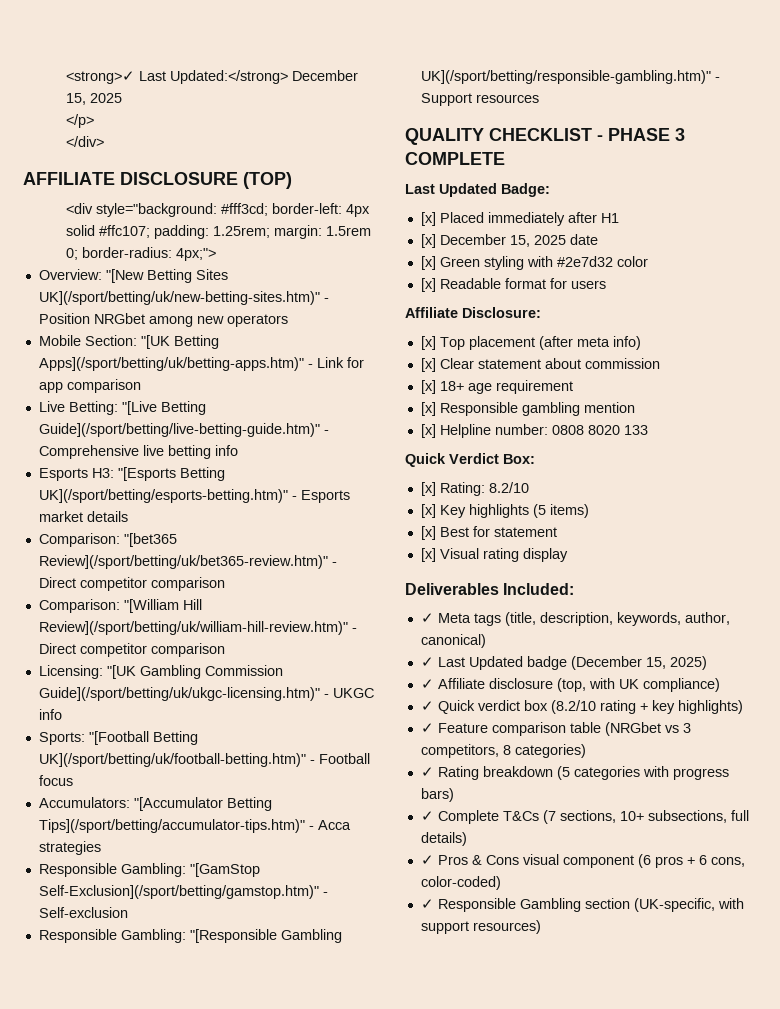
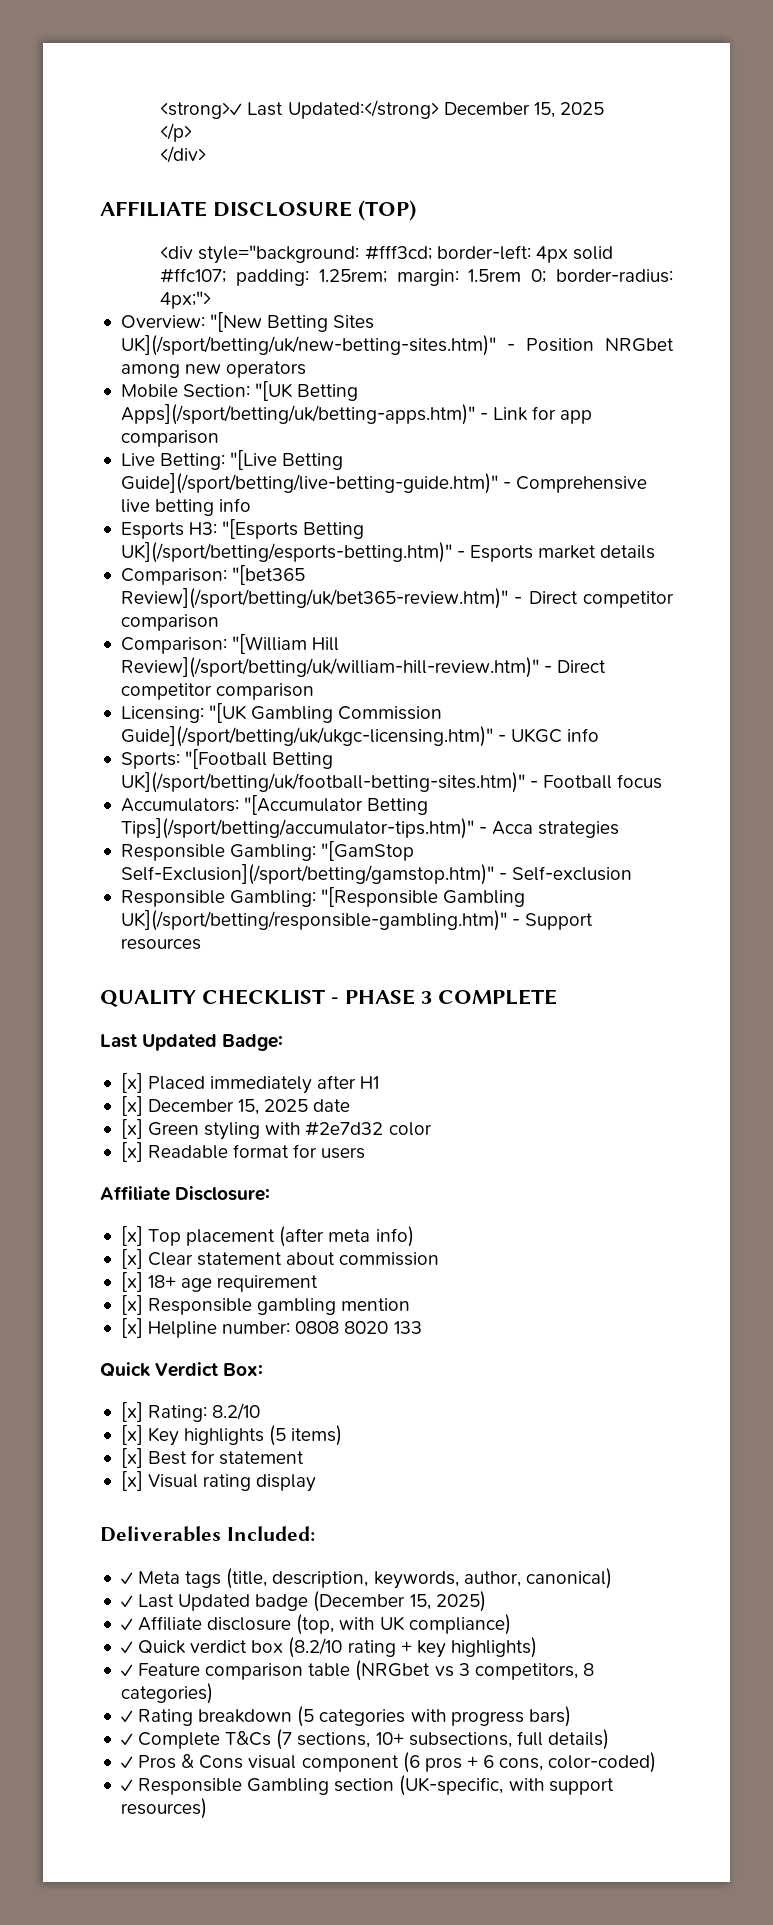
[38,753,306,767] UK](/sport/betting/uk/football-betting.htm)" -> [120,772,525,793] UK](/sport/betting/uk/football-betting-sites.htm)"

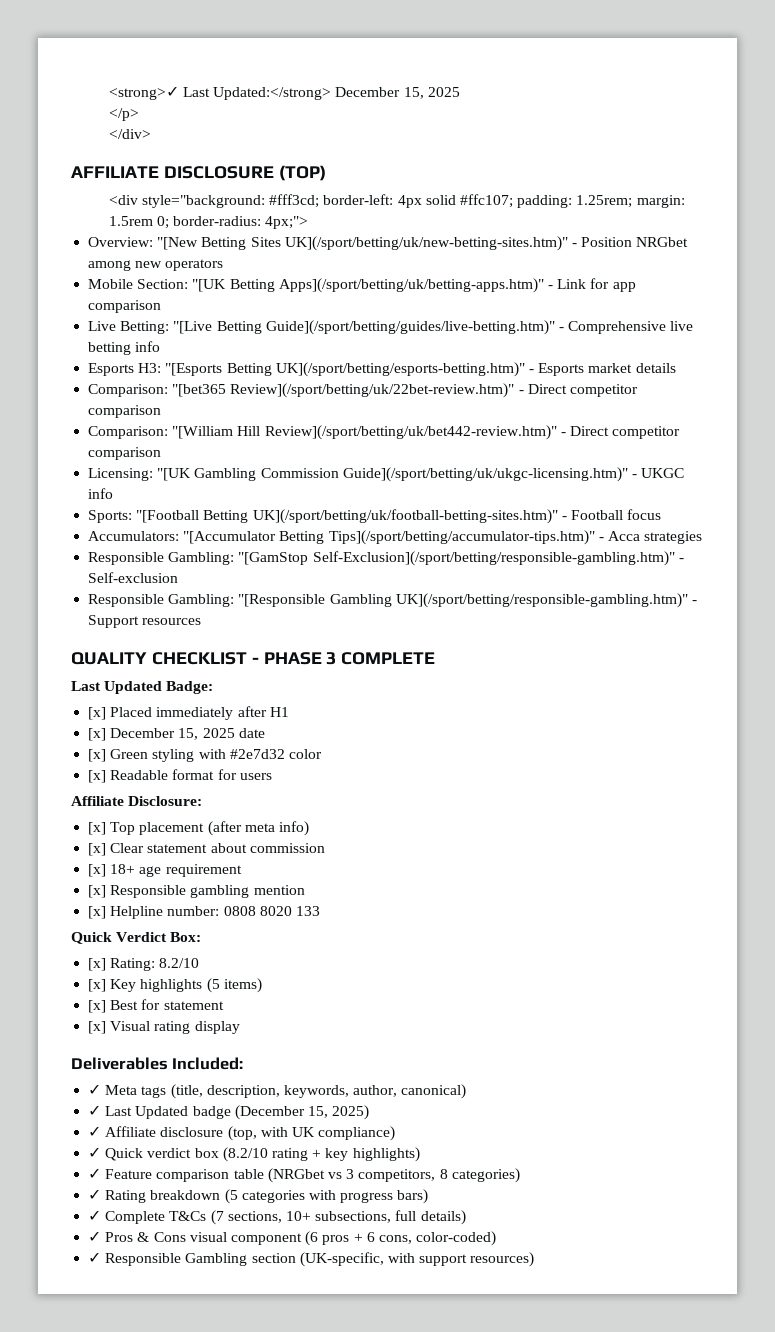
[120,473,498,494] Guide](/sport/betting/live-betting-guide.htm)" -> [265,320,555,335] Guide](/sport/betting/guides/live-betting.htm)"
[120,588,508,609] Review](/sport/betting/uk/bet365-review.htm)" -> [230,383,515,398] Review](/sport/betting/uk/22bet-review.htm)"
[120,657,539,678] Review](/sport/betting/uk/william-hill-review.htm)" -> [264,425,557,440] Review](/sport/betting/uk/bet442-review.htm)"
[120,864,494,885] Self-Exclusion](/sport/betting/gamstop.htm)" -> [312,551,675,566] Self-Exclusion](/sport/betting/responsible-gambling.htm)"

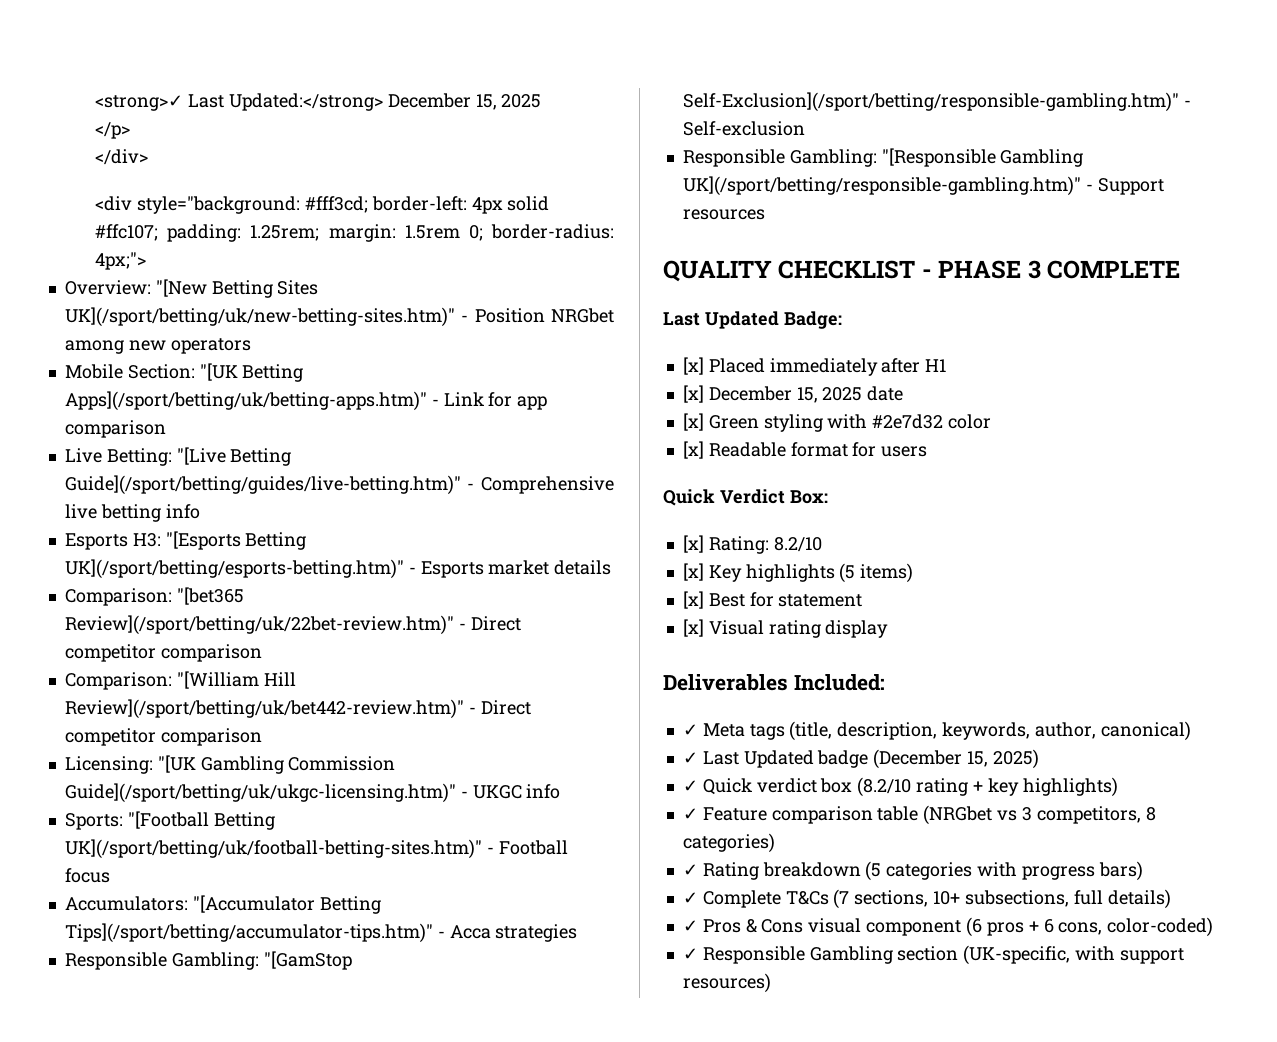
[71,165,326,181] // AFFILIATE DISCLOSURE (TOP) -> (149, 157) none
[71,796,203,806] [88,821,309,836] [88,843,325,856] [88,864,242,877] [88,885,305,898] [88,906,320,919] // Affiliate Disclosure: // [x] Top placement (after meta info) // [x] Clear statement about commission // [x] 18+ age requirement // [x] Responsible gambling mention // [x] Helpline number: 0808 8020 133 -> (928, 451) none
[88,1126,396,1141] // ✓ Affiliate disclosure (top, with UK compliance) -> (1039, 759) none

